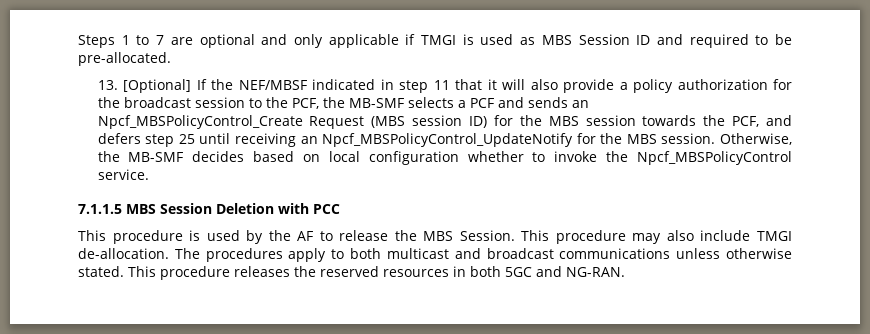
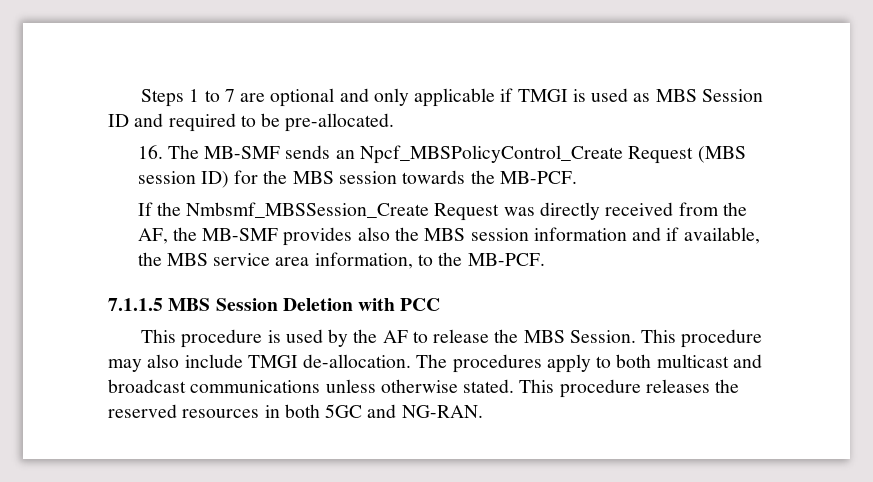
[97,79,792,93] [97,97,524,109] 13. [Optional] If the NEF/MBSF indicated in step 11 that it will also provide a policy authorization for the broadcast session to the PCF, the MB-SMF selects a PCF and -> [137,145,281,159] 16. The MB-SMF
[732,115,793,127] [97,133,792,147] [97,151,792,165] [97,169,149,180] PCF, and defers step 25 until receiving an Npcf_MBSPolicyControl_UpdateNotify for the MBS session. Otherwise, the MB-SMF decides based on local configuration whether to invoke the Npcf_MBSPolicyControl service. -> [499,171,577,184] [137,202,747,221] [137,227,760,246] [137,252,545,269] MB-PCF. // If the Nmbsmf_MBSSession_Create Request was directly received from the AF, the MB-SMF provides also the MBS session information and if available, the MBS service area information, to the MB-PCF.

